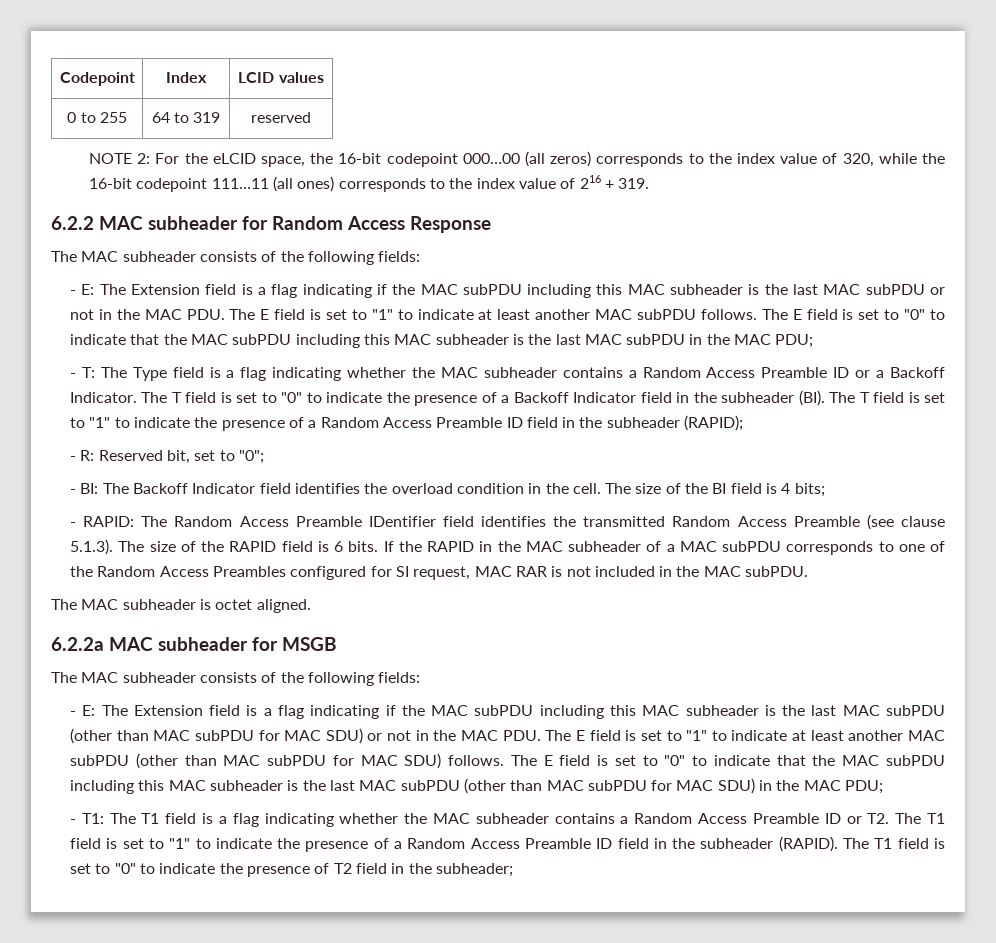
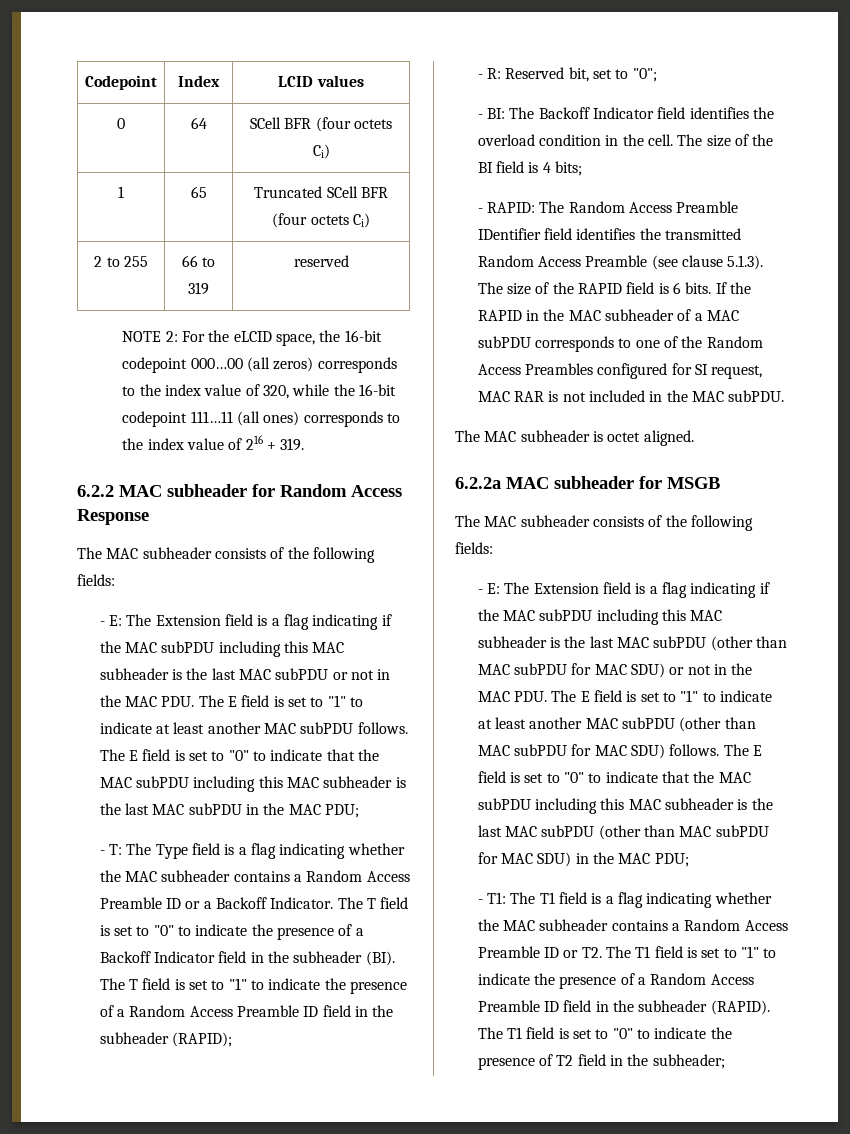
(77, 117) none -> [190,117,207,129] [250,117,392,132] [312,144,330,159] [118,186,124,198] [190,186,207,198] [254,186,388,198] [272,213,370,228] [94,256,103,267] | 64 | SCell BFR (four octets Ci) // 1 | 65 | Truncated SCell BFR (four octets Ci) // 2
[151,112,170,123] 64 -> [181,255,198,267] 66

